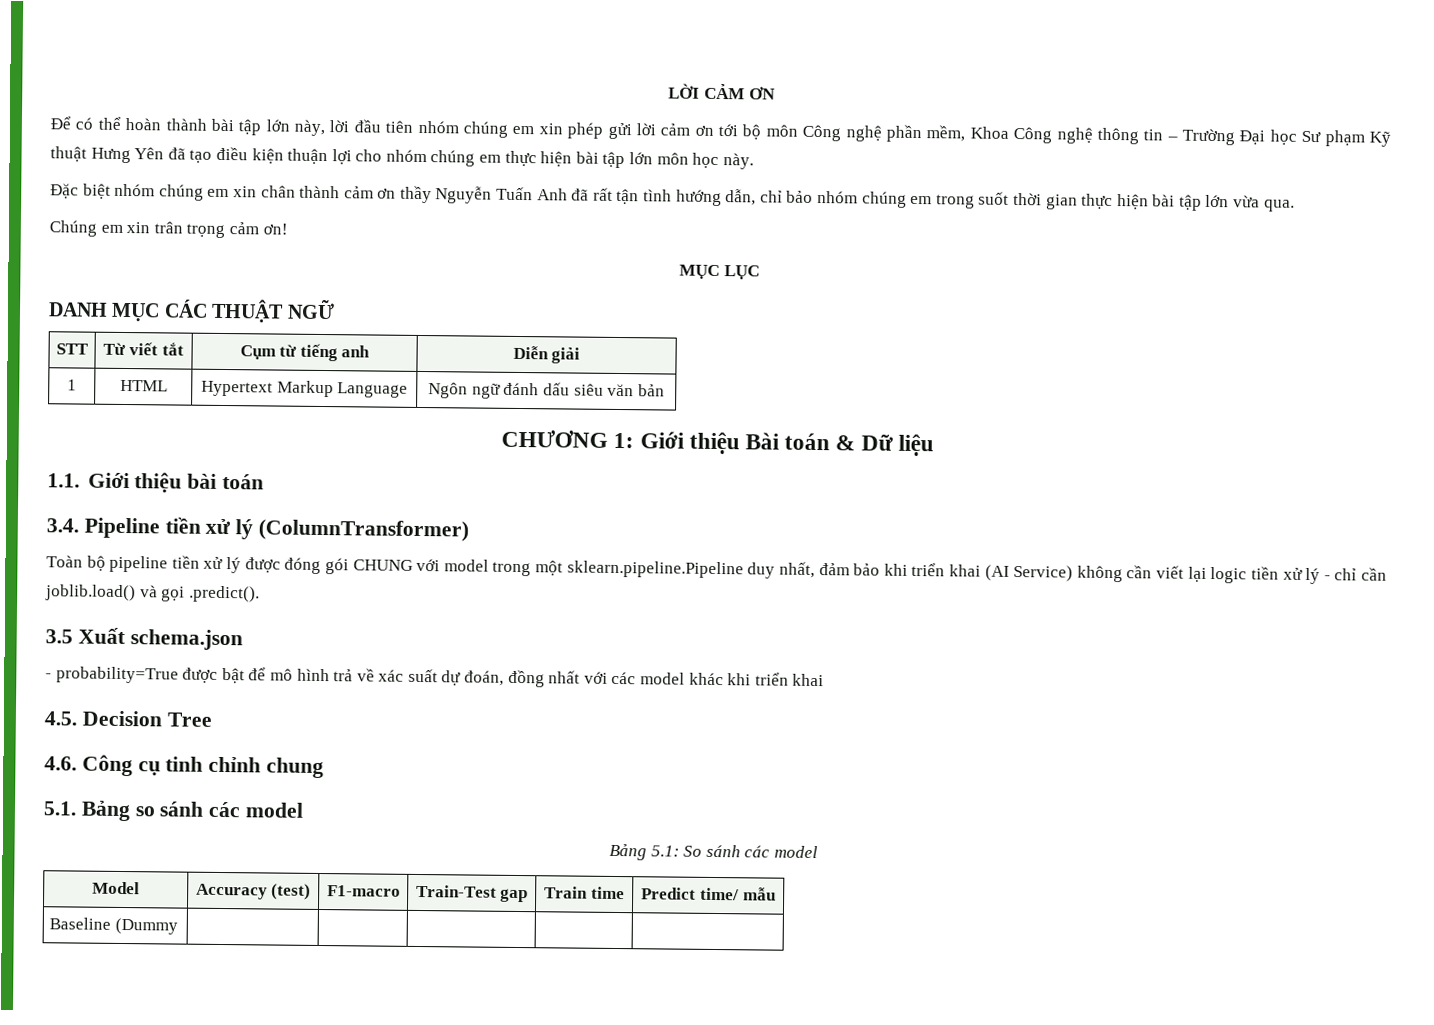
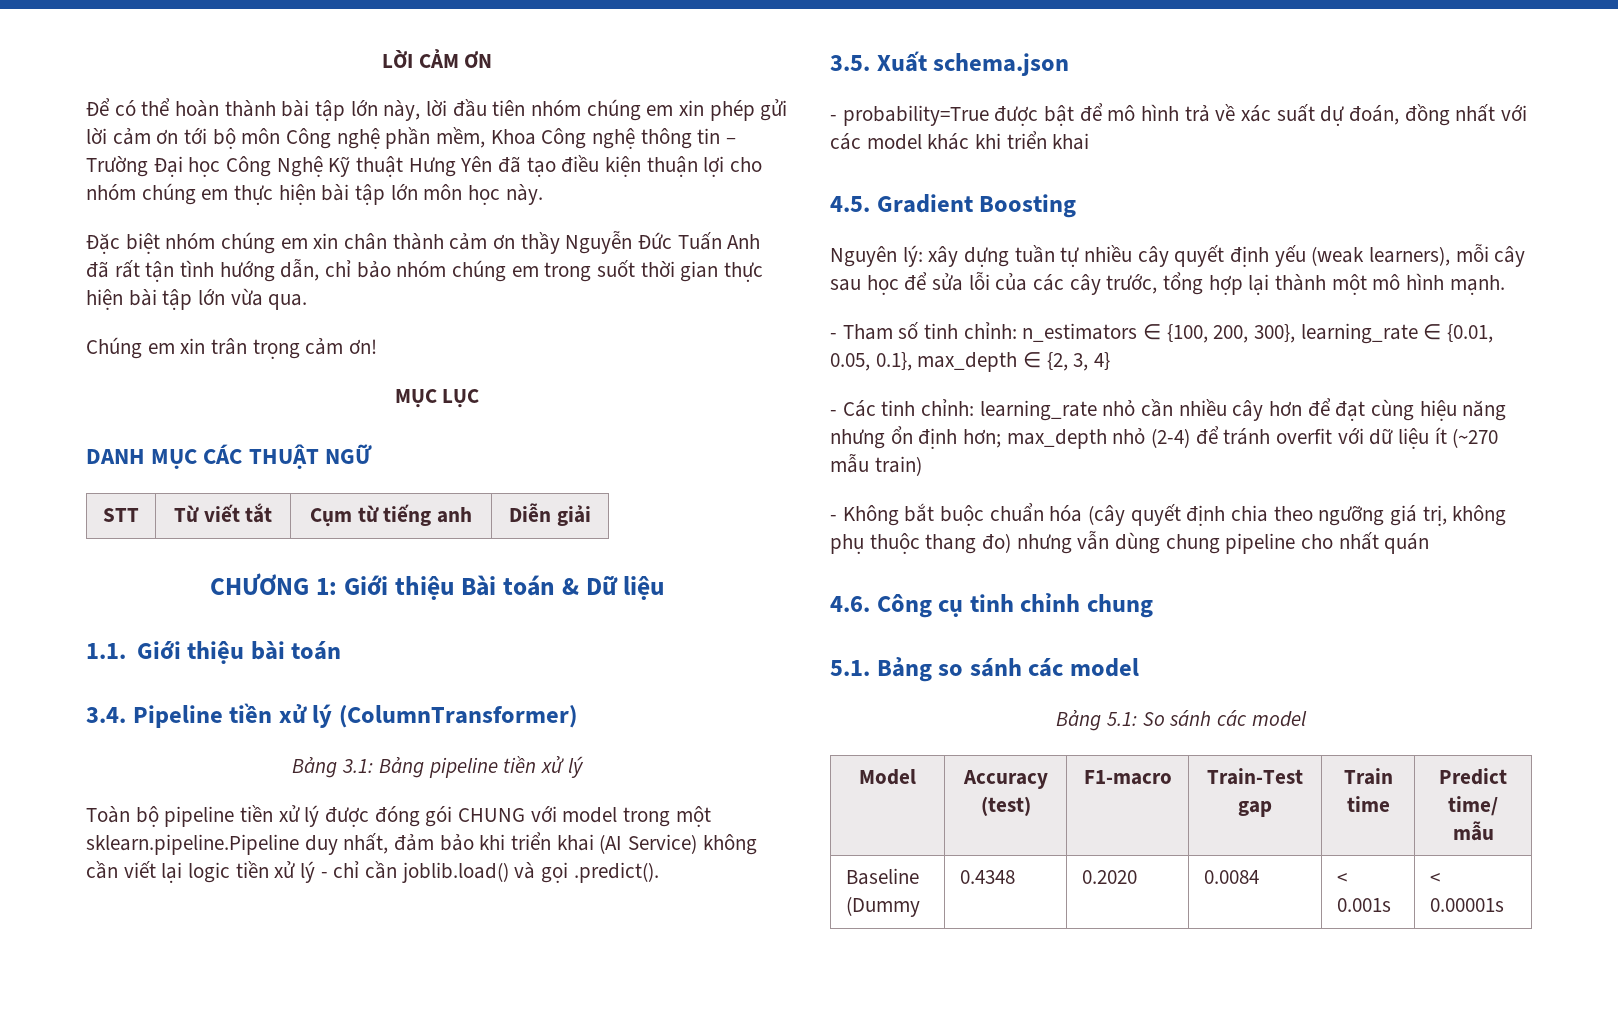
[1301,130,1365,147] Sư phạm -> [226,156,323,177] Công Nghệ
(493, 195) none -> [638,232,673,249] Đức
[67,379,77,391] [119,379,168,392] [200,380,409,398] [428,382,665,399] // 1 | HTML | Hypertext Markup Language | Ngôn ngữ đánh dấu siêu văn bản -> (591, 515) none
(470, 530) none -> [292,756,584,778] // Bảng 3.1: Bảng pipeline tiền xử lý
[45,629,73,644] 3.5 -> [830,55,870,71] 3.5.
[81,710,212,727] Decision Tree -> [876,194,1077,218] [830,244,1526,267] [830,272,1505,295] [830,322,1494,344] [830,352,1111,372] [830,398,1507,421] [830,426,1499,449] [830,454,922,476] [830,503,1507,526] [830,531,1430,554] Gradient Boosting // Nguyên lý: xây dựng tuần tự nhiều cây quyết định yếu (weak learners), mỗi cây sau học để sửa lỗi của các cây trước, tổng hợp lại thành một mô hình mạnh. // - Tham số tinh chỉnh: n_estimators ∈ {100, 200, 300}, learning_rate ∈ {0.01, 0.05, 0.1}, max_depth ∈ {2, 3, 4} // - Các tinh chỉnh: learning_rate nhỏ cần nhiều cây hơn để đạt cùng hiệu năng nhưng ổn định hơn; max_depth nhỏ (2-4) để tránh overfit với dữ liệu ít (~270 mẫu train) // - Không bắt buộc chuẩn hóa (cây quyết định chia theo ngưỡng giá trị, không phụ thuộc thang đo) nhưng vẫn dùng chung pipeline cho nhất quán
(178, 926) | | | | -> [960,870,1016,884] [1082,870,1138,884] [1204,870,1260,884] [1337,873,1348,884] [1337,898,1392,912] [1430,873,1441,884] [1430,898,1505,912] 0.4348 | 0.2020 | 0.0084 | < 0.001s | < 0.00001s

